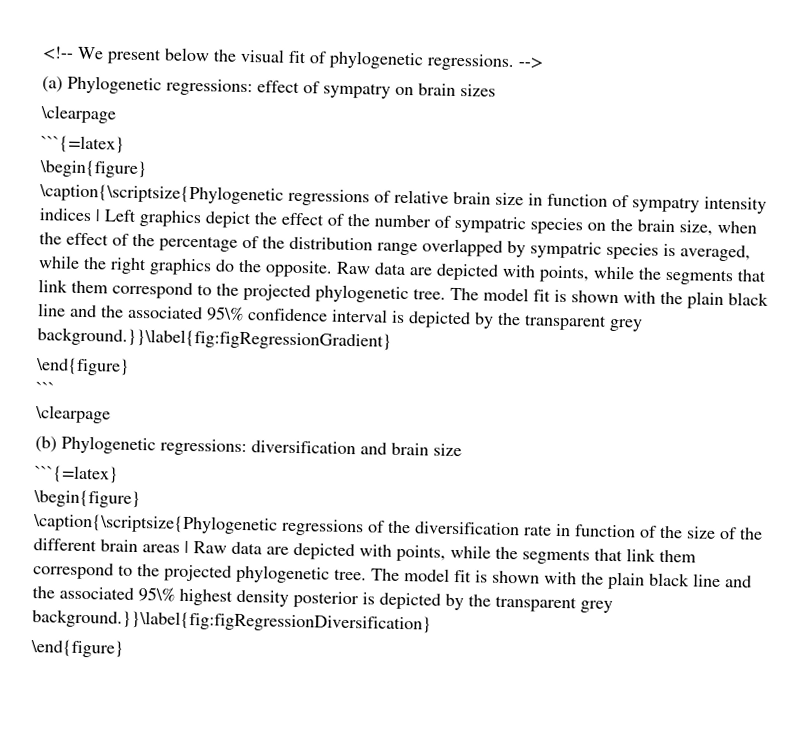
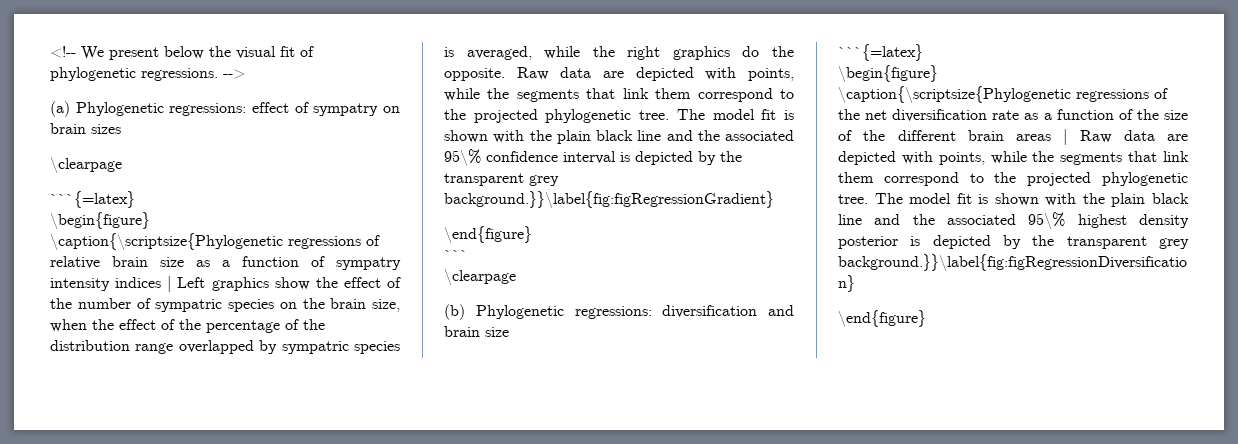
[528,193,543,206] in -> [196,260,230,267] as a
[205,211,252,229] depict -> [274,277,310,290] show
(411, 527) none -> [865,110,888,120] net
[555,523,571,537] in -> [1024,113,1052,120] as a

